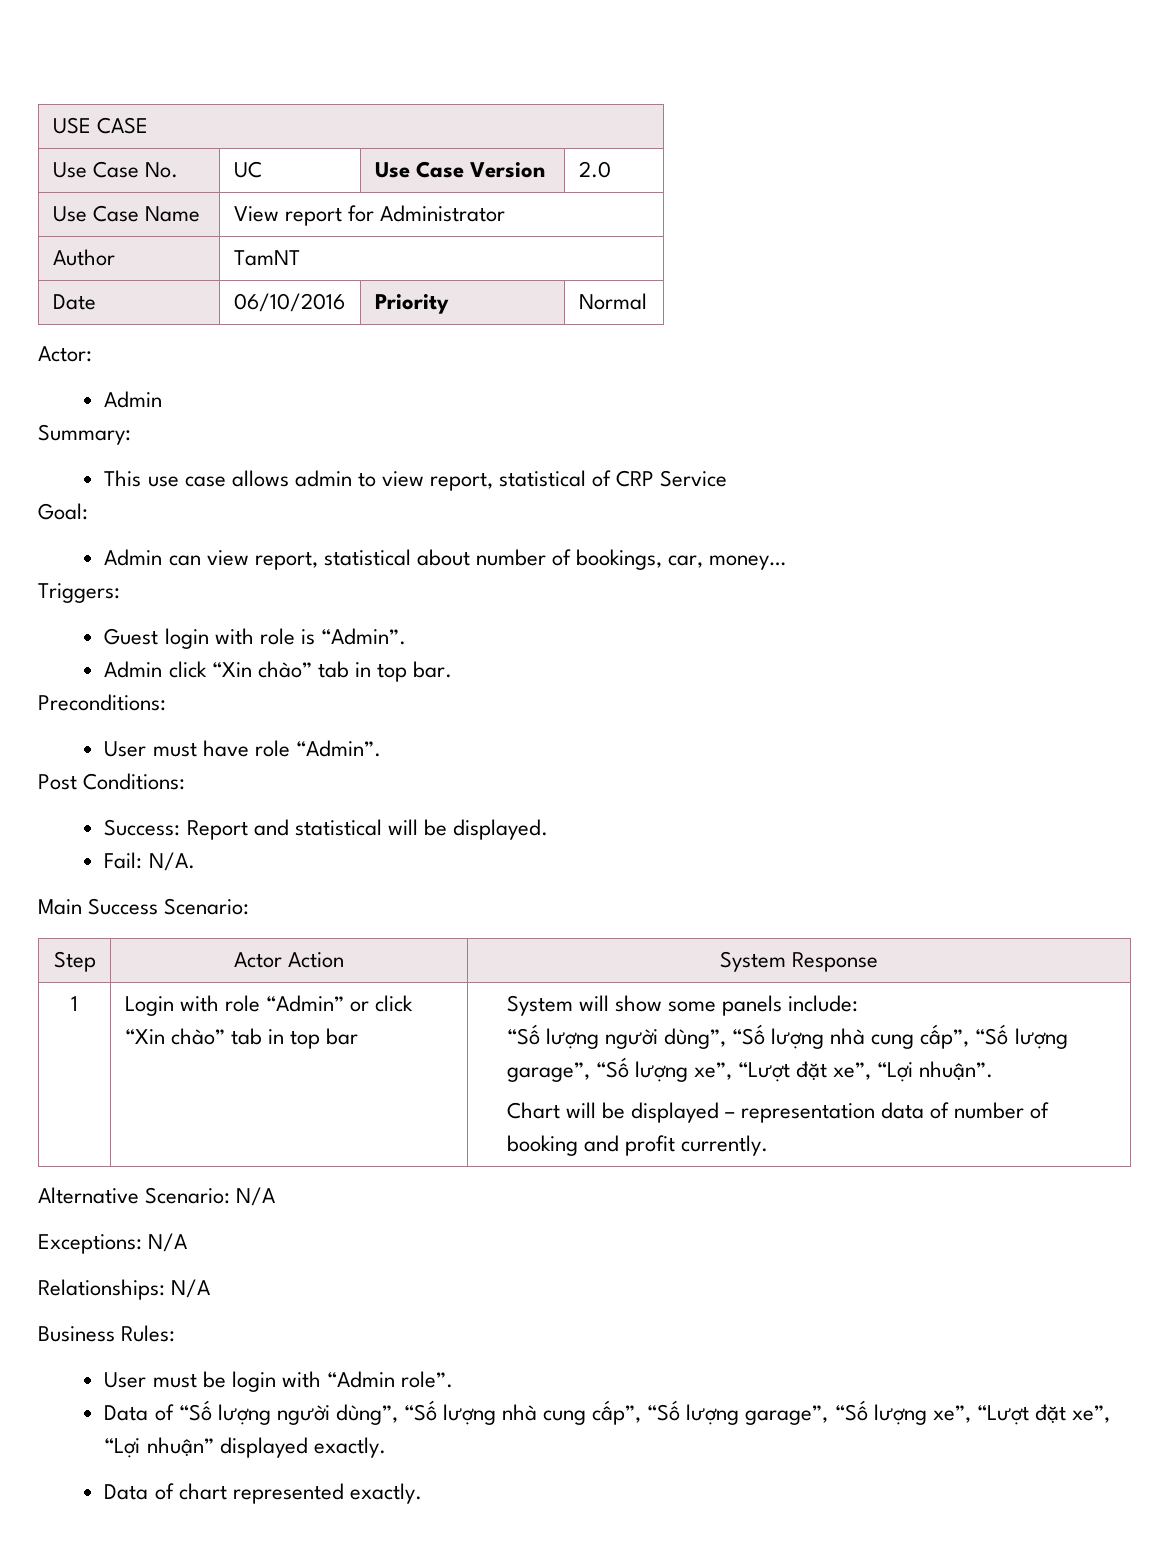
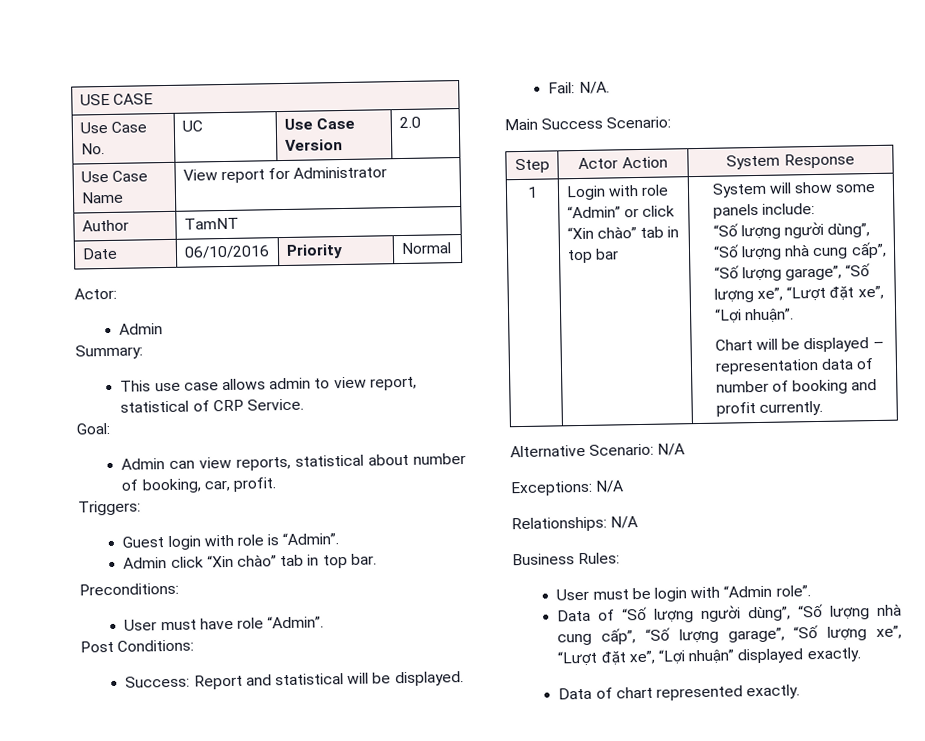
[660,470,728,487] Service -> [246,398,304,411] Service.
[254,551,318,570] report, -> [236,456,292,471] reports,
[576,549,787,570] bookings, car, money… -> [141,477,277,494] booking, car, profit.

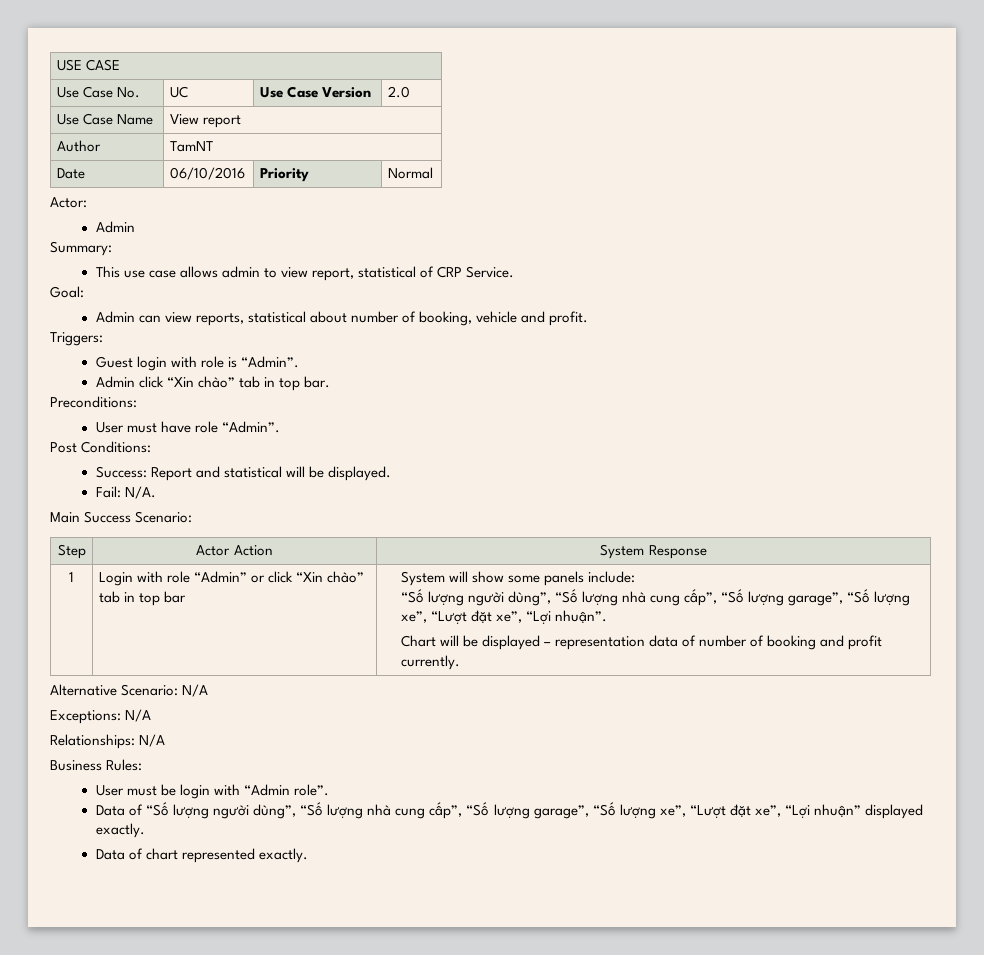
[267,166,388,180] for Administrator -> (241, 121) none
[203,479,231,492] car, -> [476,311,546,323] vehicle and

